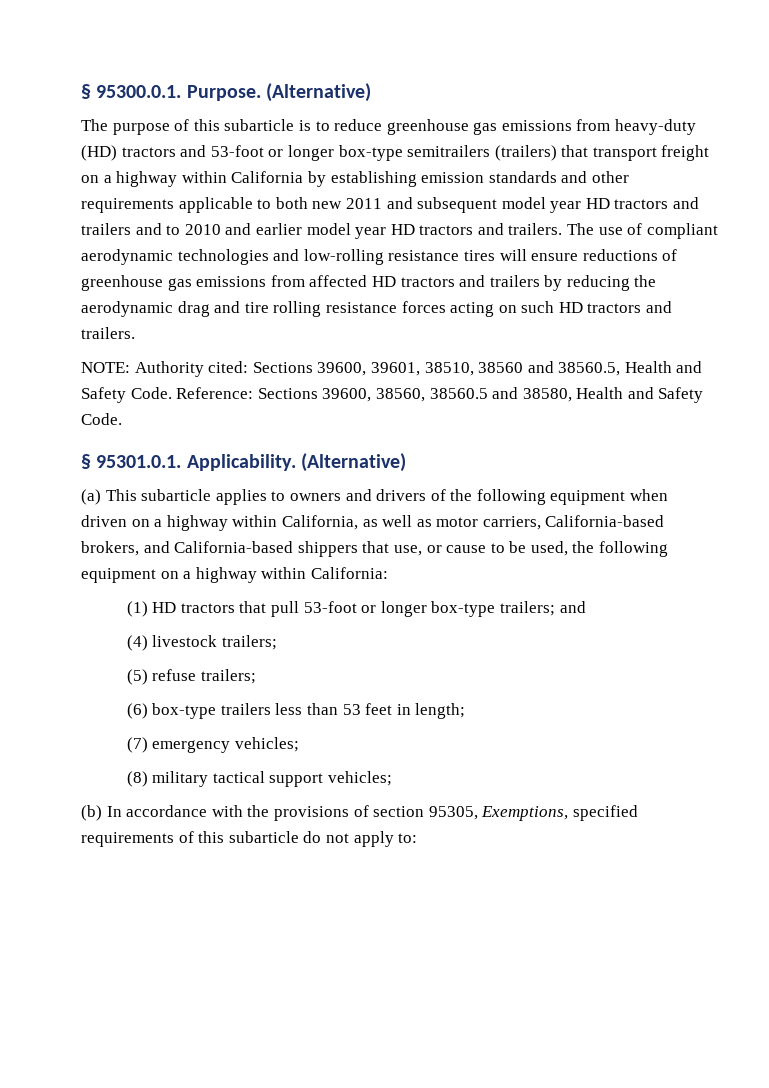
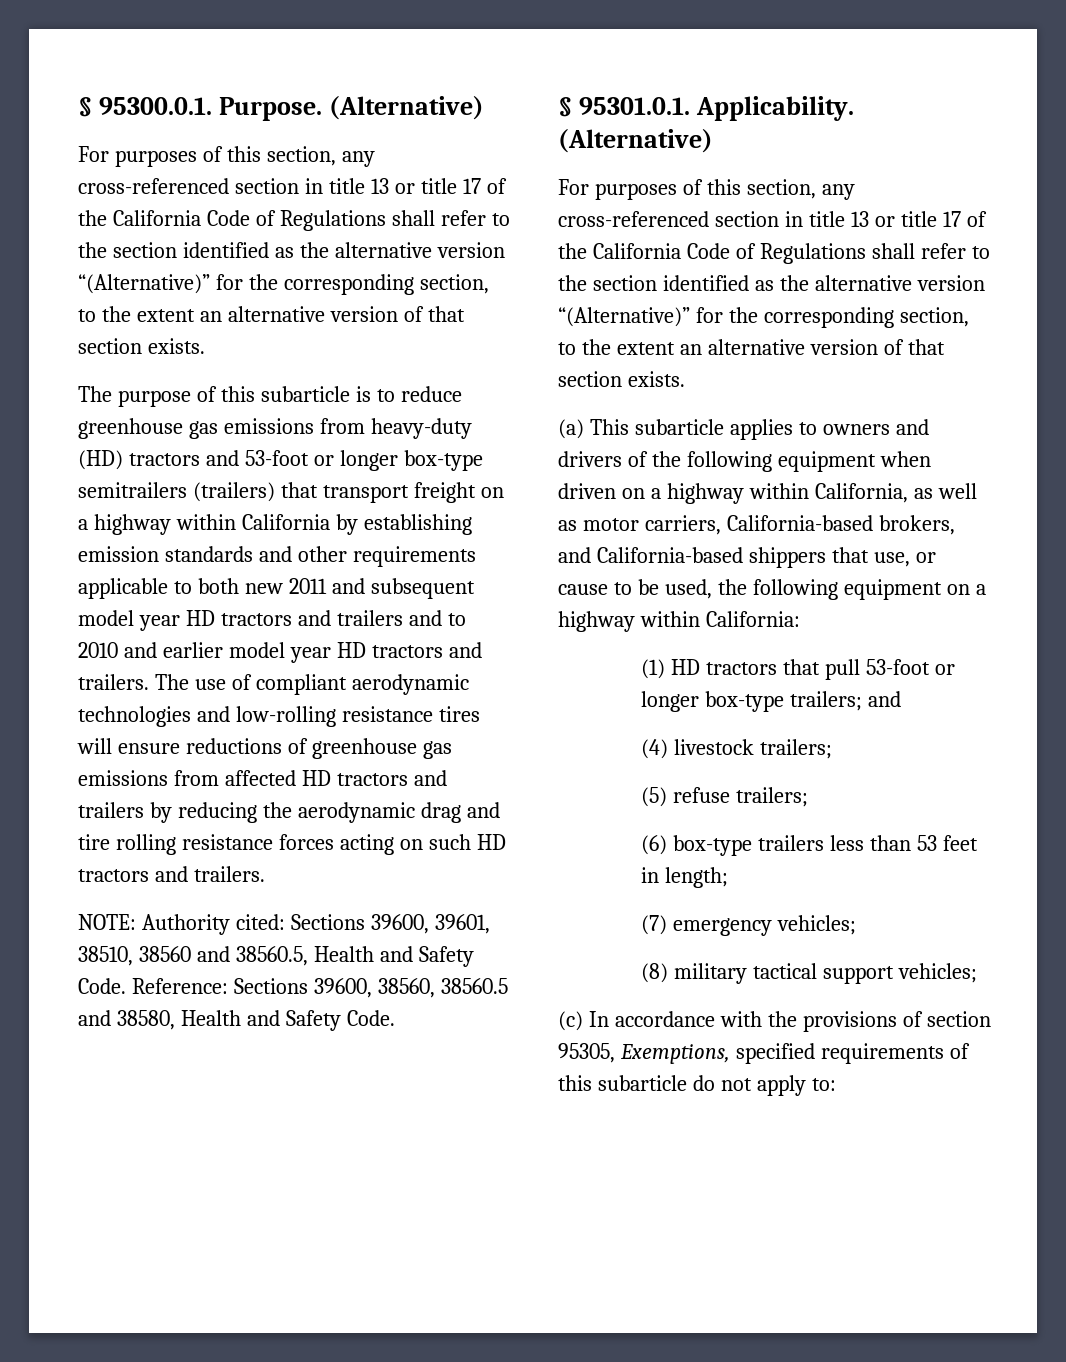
(371, 92) none -> [78,146,375,167] [78,178,507,194] [78,210,510,231] [78,242,505,258] [78,274,489,295] [78,306,465,322] [78,338,205,354] // For purposes of this section, any cross-referenced section in title 13 or title 17 of the California Code of Regulations shall refer to the section identified as the alternative version “(Alternative)” for the corresponding section, to the extent an alternative version of that section exists.
(406, 462) none -> [558,179,855,200] [558,211,987,227] [558,243,990,264] [558,275,985,291] [558,307,969,328] [558,339,945,355] [558,371,685,387] // For purposes of this section, any cross-referenced section in title 13 or title 17 of the California Code of Regulations shall refer to the section identified as the alternative version “(Alternative)” for the corresponding section, to the extent an alternative version of that section exists.
[81,805,102,821] (b) -> [558,1011,583,1031] (c)

